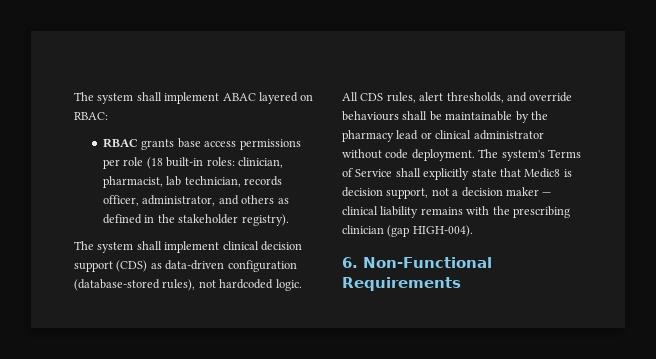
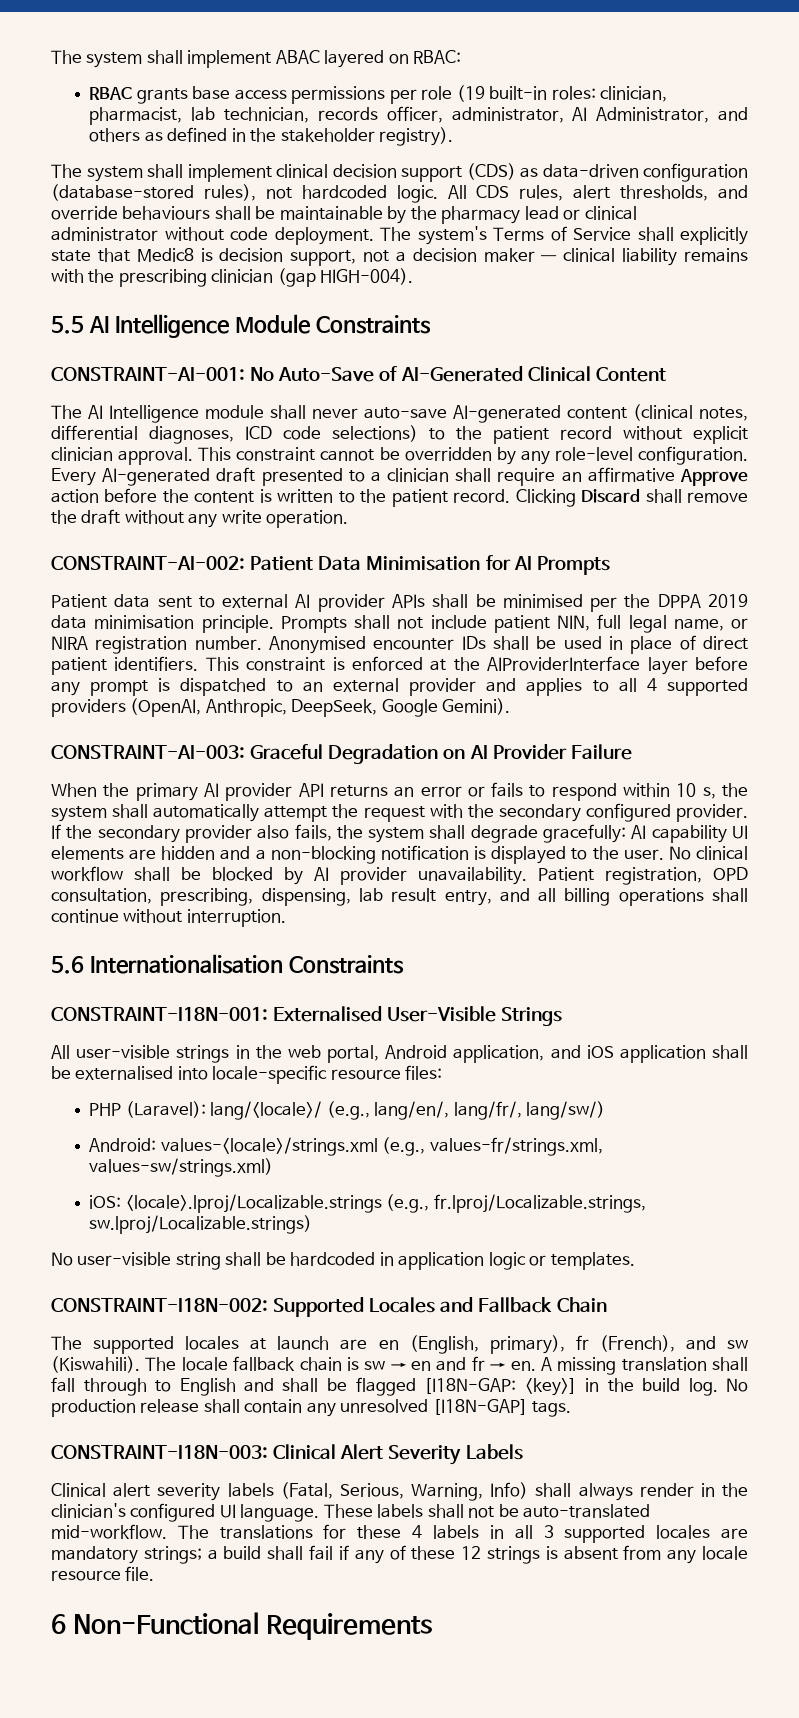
[146,157,163,169] (18 -> [456,85,485,102] (19
(216, 200) none -> [572,107,710,123] AI Administrator,
[342,257,358,268] 6. -> [51,314,431,338] [51,366,666,382] [51,404,748,423] [51,425,748,444] [51,446,748,465] [51,467,748,486] [51,488,748,507] [51,509,349,528] [51,555,610,575] [51,594,749,612] [51,614,748,633] [51,635,749,654] [51,656,748,675] [51,678,748,696] [51,698,511,717] [51,744,632,764] [51,782,748,801] [51,803,749,822] [51,824,748,843] [51,845,749,864] [51,866,748,885] [51,888,748,906] [51,909,286,927] [51,954,404,974] [51,1006,563,1026] [51,1045,748,1063] [51,1065,443,1084] [89,1101,606,1120] [89,1137,603,1156] [89,1158,274,1177] [89,1194,646,1213] [89,1215,313,1234] [51,1252,635,1270] [51,1297,607,1317] [51,1335,748,1354] [51,1356,748,1375] [51,1377,748,1396] [51,1399,572,1417] [51,1444,523,1465] [51,1482,748,1501] [51,1503,651,1522] [51,1524,748,1543] [51,1545,748,1564] [51,1566,155,1581] [51,1614,66,1634] 5.5 AI Intelligence Module Constraints // CONSTRAINT-AI-001: No Auto-Save of AI-Generated Clinical Content // The AI Intelligence module shall never auto-save AI-generated content (clinical notes, differential diagnoses, ICD code selections) to the patient record without explicit clinician approval. This constraint cannot be overridden by any role-level configuration. Every AI-generated draft presented to a clinician shall require an affirmative Approve action before the content is written to the patient record. Clicking Discard shall remove the draft without any write operation. // CONSTRAINT-AI-002: Patient Data Minimisation for AI Prompts // Patient data sent to external AI provider APIs shall be minimised per the DPPA 2019 data minimisation principle. Prompts shall not include patient NIN, full legal name, or NIRA registration number. Anonymised encounter IDs shall be used in place of direct patient identifiers. This constraint is enforced at the AIProviderInterface layer before any prompt is dispatched to an external provider and applies to all 4 supported providers (OpenAI, Anthropic, DeepSeek, Google Gemini). // CONSTRAINT-AI-003: Graceful Degradation on AI Provider Failure // When the primary AI provider API returns an error or fails to respond within 10 s, the system shall automatically attempt the request with the secondary configured provider. If the secondary provider also fails, the system shall degrade gracefully: AI capability UI elements are hidden and a non-blocking notification is displayed to the user. No clinical workflow shall be blocked by AI provider unavailability. Patient registration, OPD consultation, prescribing, dispensing, lab result entry, and all billing operations shall continue without interruption. // 5.6 Internationalisation Constraints // CONSTRAINT-I18N-001: Externalised User-Visible Strings // All user-visible strings in the web portal, Android application, and iOS application shall be externalised into locale-specific resource files: // PHP (Laravel): lang/<locale>/ (e.g., lang/en/, lang/fr/, lang/sw/) // Android: values-<locale>/strings.xml (e.g., values-fr/strings.xml, values-sw/strings.xml) // iOS: <locale>.lproj/Localizable.strings (e.g., fr.lproj/Localizable.strings, sw.lproj/Localizable.strings) // No user-visible string shall be hardcoded in application logic or templates. // CONSTRAINT-I18N-002: Supported Locales and Fallback Chain // The supported locales at launch are en (English, primary), fr (French), and sw (Kiswahili). The locale fallback chain is sw → en and fr → en. A missing translation shall fall through to English and shall be flagged [I18N-GAP: <key>] in the build log. No production release shall contain any unresolved [I18N-GAP] tags. // CONSTRAINT-I18N-003: Clinical Alert Severity Labels // Clinical alert severity labels (Fatal, Serious, Warning, Info) shall always render in the clinician's configured UI language. These labels shall not be auto-translated mid-workflow. The translations for these 4 labels in all 3 supported locales are mandatory strings; a build shall fail if any of these 12 strings is absent from any locale resource file. // 6

